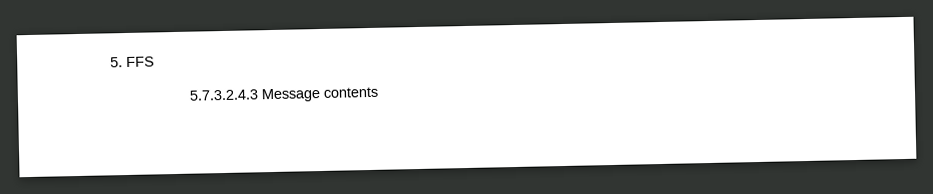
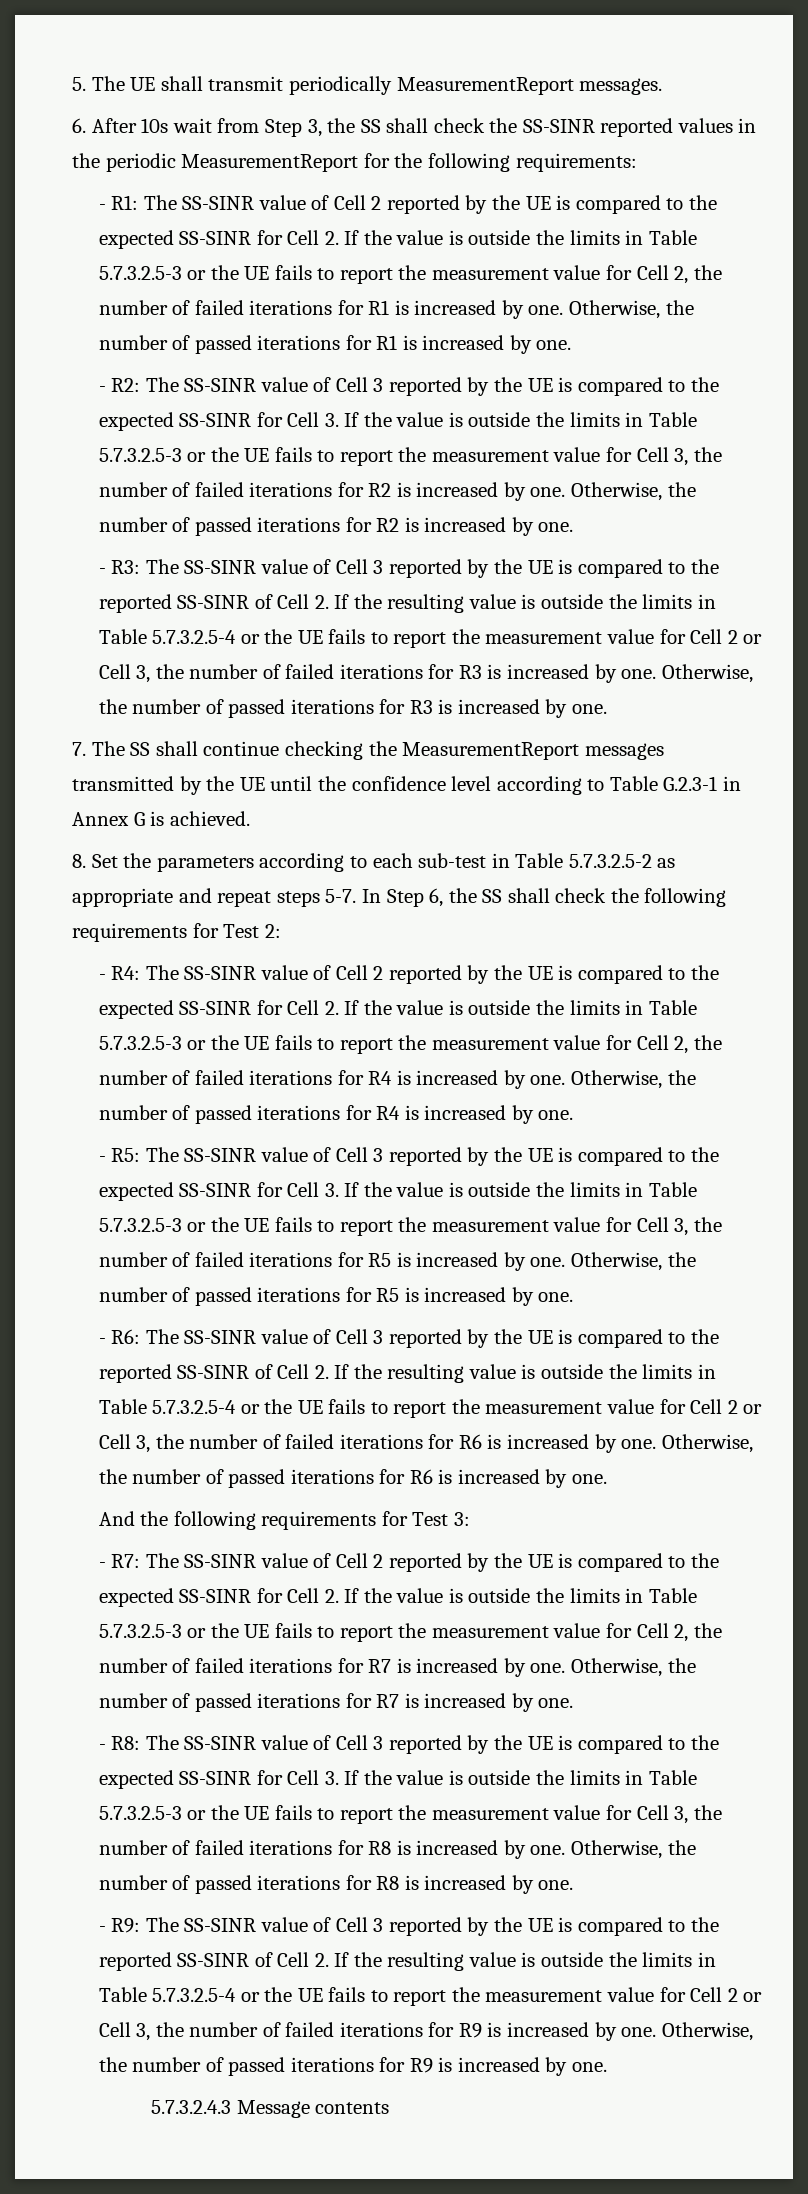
[126,56,156,67] FFS -> [91,76,663,95] [72,118,757,137] [72,153,637,172] [98,195,717,214] [98,230,697,249] [98,265,722,284] [98,300,694,319] [98,335,572,354] [98,377,719,396] [98,412,697,431] [98,447,722,466] [98,482,696,501] [98,517,574,536] [98,559,719,578] [98,594,716,613] [98,629,763,648] [98,664,753,683] [98,699,608,718] [72,741,664,760] [72,776,741,795] [72,811,250,826] [72,853,676,872] [72,888,727,907] [72,923,281,942] [98,965,719,984] [98,1000,697,1019] [98,1035,722,1054] [98,1070,696,1089] [98,1105,574,1124] [98,1147,719,1166] [98,1182,697,1201] [98,1217,722,1236] [98,1252,696,1271] [98,1287,574,1306] [98,1329,719,1348] [98,1364,716,1383] [98,1399,763,1418] [98,1434,753,1453] [98,1469,608,1488] [98,1511,470,1530] [98,1553,719,1572] [98,1588,697,1607] [98,1623,722,1642] [98,1658,696,1677] [98,1693,574,1712] [98,1735,719,1754] [98,1770,697,1789] [98,1805,722,1824] [98,1840,696,1859] [98,1875,574,1894] [98,1917,719,1936] [98,1952,716,1971] [98,1987,763,2006] [98,2022,753,2041] [98,2057,608,2076] The UE shall transmit periodically MeasurementReport messages. // 6. After 10s wait from Step 3, the SS shall check the SS-SINR reported values in the periodic MeasurementReport for the following requirements: // - R1: The SS-SINR value of Cell 2 reported by the UE is compared to the expected SS-SINR for Cell 2. If the value is outside the limits in Table 5.7.3.2.5-3 or the UE fails to report the measurement value for Cell 2, the number of failed iterations for R1 is increased by one. Otherwise, the number of passed iterations for R1 is increased by one. // - R2: The SS-SINR value of Cell 3 reported by the UE is compared to the expected SS-SINR for Cell 3. If the value is outside the limits in Table 5.7.3.2.5-3 or the UE fails to report the measurement value for Cell 3, the number of failed iterations for R2 is increased by one. Otherwise, the number of passed iterations for R2 is increased by one. // - R3: The SS-SINR value of Cell 3 reported by the UE is compared to the reported SS-SINR of Cell 2. If the resulting value is outside the limits in Table 5.7.3.2.5-4 or the UE fails to report the measurement value for Cell 2 or Cell 3, the number of failed iterations for R3 is increased by one. Otherwise, the number of passed iterations for R3 is increased by one. // 7. The SS shall continue checking the MeasurementReport messages transmitted by the UE until the confidence level according to Table G.2.3-1 in Annex G is achieved. // 8. Set the parameters according to each sub-test in Table 5.7.3.2.5-2 as appropriate and repeat steps 5-7. In Step 6, the SS shall check the following requirements for Test 2: // - R4: The SS-SINR value of Cell 2 reported by the UE is compared to the expected SS-SINR for Cell 2. If the value is outside the limits in Table 5.7.3.2.5-3 or the UE fails to report the measurement value for Cell 2, the number of failed iterations for R4 is increased by one. Otherwise, the number of passed iterations for R4 is increased by one. // - R5: The SS-SINR value of Cell 3 reported by the UE is compared to the expected SS-SINR for Cell 3. If the value is outside the limits in Table 5.7.3.2.5-3 or the UE fails to report the measurement value for Cell 3, the number of failed iterations for R5 is increased by one. Otherwise, the number of passed iterations for R5 is increased by one. // - R6: The SS-SINR value of Cell 3 reported by the UE is compared to the reported SS-SINR of Cell 2. If the resulting value is outside the limits in Table 5.7.3.2.5-4 or the UE fails to report the measurement value for Cell 2 or Cell 3, the number of failed iterations for R6 is increased by one. Otherwise, the number of passed iterations for R6 is increased by one. // And the following requirements for Test 3: // - R7: The SS-SINR value of Cell 2 reported by the UE is compared to the expected SS-SINR for Cell 2. If the value is outside the limits in Table 5.7.3.2.5-3 or the UE fails to report the measurement value for Cell 2, the number of failed iterations for R7 is increased by one. Otherwise, the number of passed iterations for R7 is increased by one. // - R8: The SS-SINR value of Cell 3 reported by the UE is compared to the expected SS-SINR for Cell 3. If the value is outside the limits in Table 5.7.3.2.5-3 or the UE fails to report the measurement value for Cell 3, the number of failed iterations for R8 is increased by one. Otherwise, the number of passed iterations for R8 is increased by one. // - R9: The SS-SINR value of Cell 3 reported by the UE is compared to the reported SS-SINR of Cell 2. If the resulting value is outside the limits in Table 5.7.3.2.5-4 or the UE fails to report the measurement value for Cell 2 or Cell 3, the number of failed iterations for R9 is increased by one. Otherwise, the number of passed iterations for R9 is increased by one.

